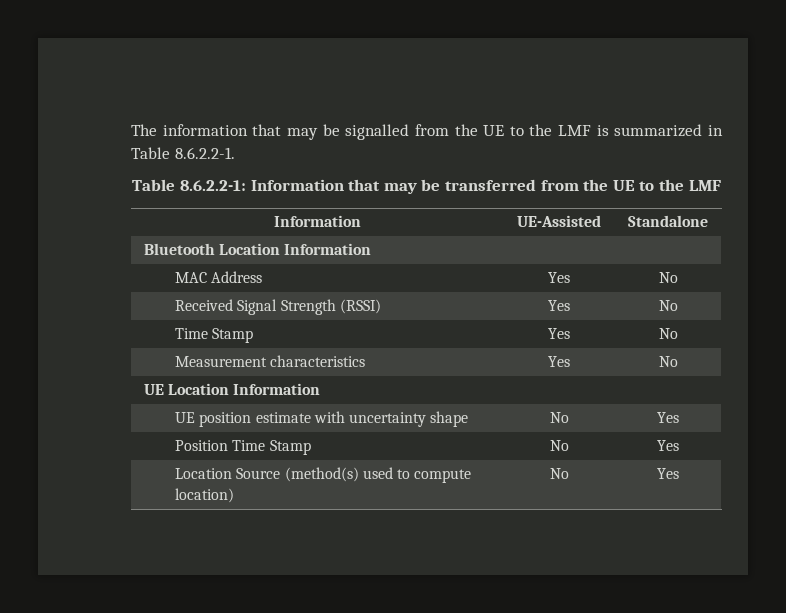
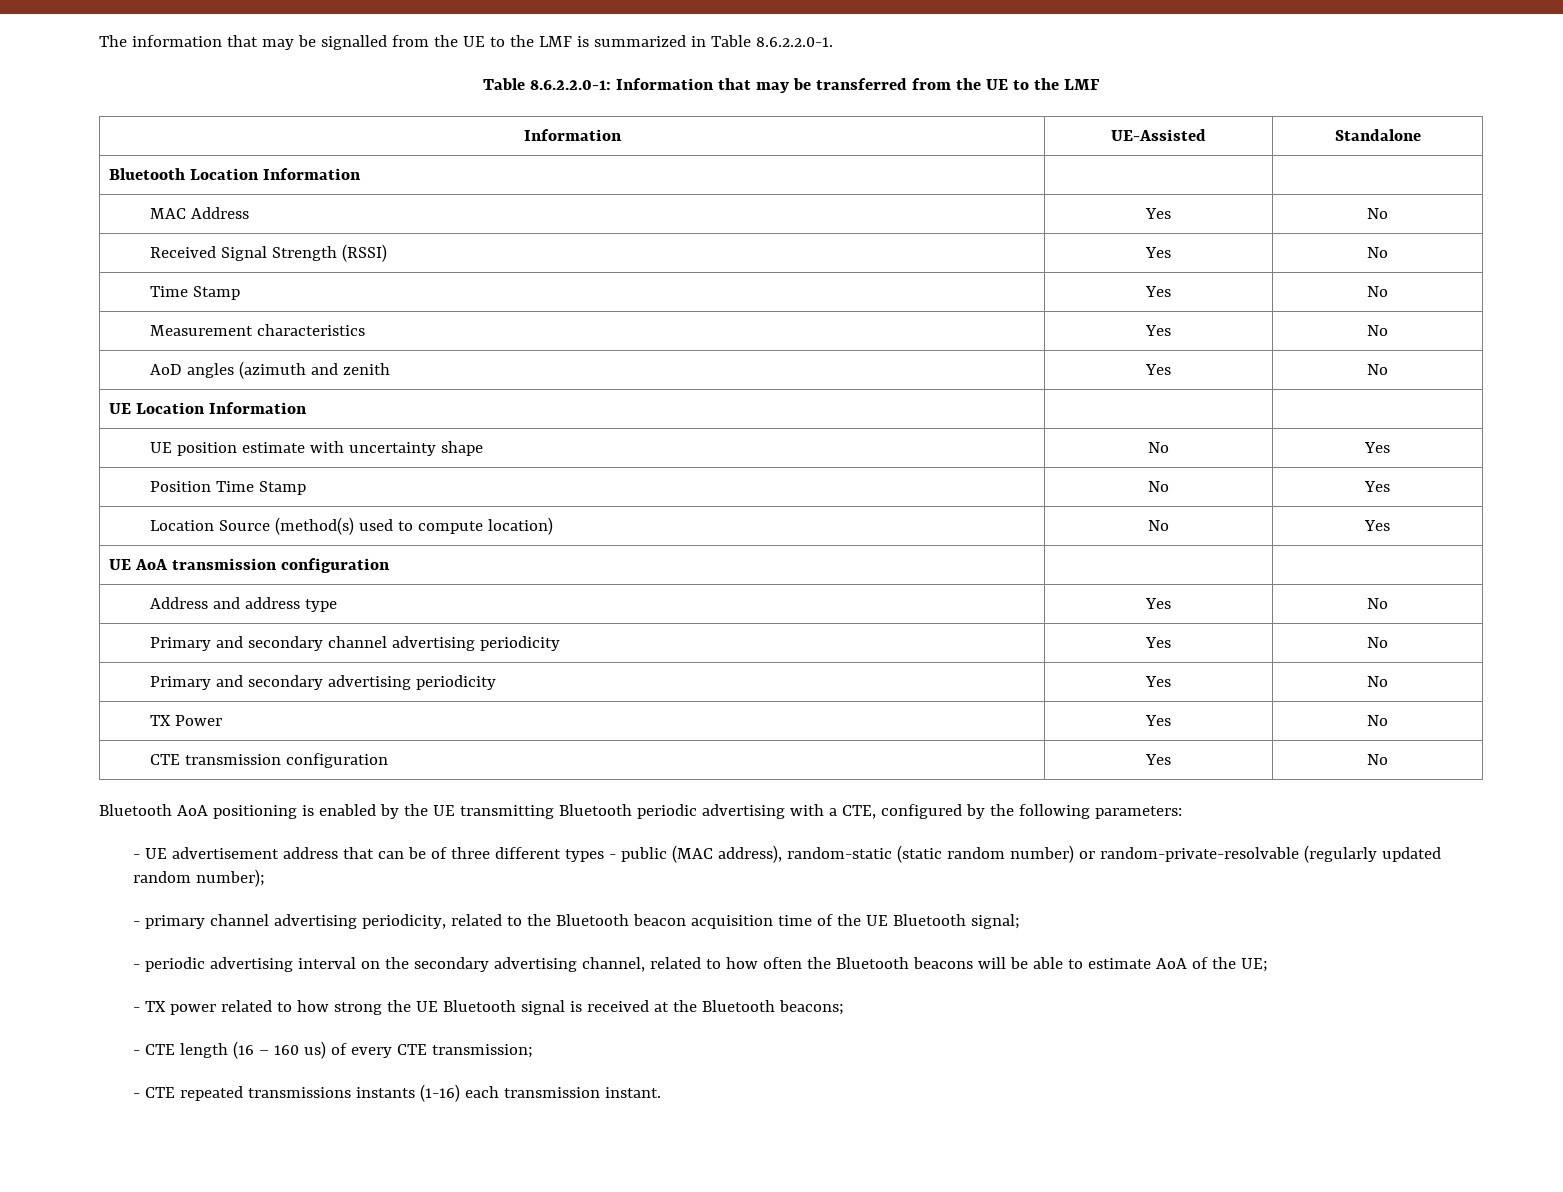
[174,147,235,159] [132,179,247,191] 8.6.2.2-1. // Table 8.6.2.2-1: -> [755,37,833,47] [483,78,612,90] 8.6.2.2.0-1. // Table 8.6.2.2.0-1:
(678, 361) none -> [149,361,390,379] [1145,364,1171,375] [1367,364,1388,375] // AoD angles (azimuth and zenith | Yes | No
(679, 473) none -> [108,558,390,573] [149,597,337,612] [1145,598,1171,609] [1367,598,1388,609] [149,636,560,651] [1145,637,1171,648] [1367,637,1388,648] [149,675,496,690] [1145,676,1171,687] [1367,676,1388,687] [149,715,222,726] [1145,715,1171,726] [1367,715,1388,726] [149,753,388,768] [1145,754,1171,765] [1367,754,1388,765] [99,804,1182,819] [133,845,1442,863] [133,869,266,887] [133,914,1021,929] [133,957,1269,972] [133,1000,845,1015] [133,1041,534,1059] [133,1084,662,1102] // UE AoA transmission configuration | | // Address and address type | Yes | No // Primary and secondary channel advertising periodicity | Yes | No // Primary and secondary advertising periodicity | Yes | No // TX Power | Yes | No // CTE transmission configuration | Yes | No // Bluetooth AoA positioning is enabled by the UE transmitting Bluetooth periodic advertising with a CTE, configured by the following parameters: // - UE advertisement address that can be of three different types - public (MAC address), random-static (static random number) or random-private-resolvable (regularly updated random number); // - primary channel advertising periodicity, related to the Bluetooth beacon acquisition time of the UE Bluetooth signal; // - periodic advertising interval on the secondary advertising channel, related to how often the Bluetooth beacons will be able to estimate AoA of the UE; // - TX power related to how strong the UE Bluetooth signal is received at the Bluetooth beacons; // - CTE length (16 – 160 us) of every CTE transmission; // - CTE repeated transmissions instants (1-16) each transmission instant.

